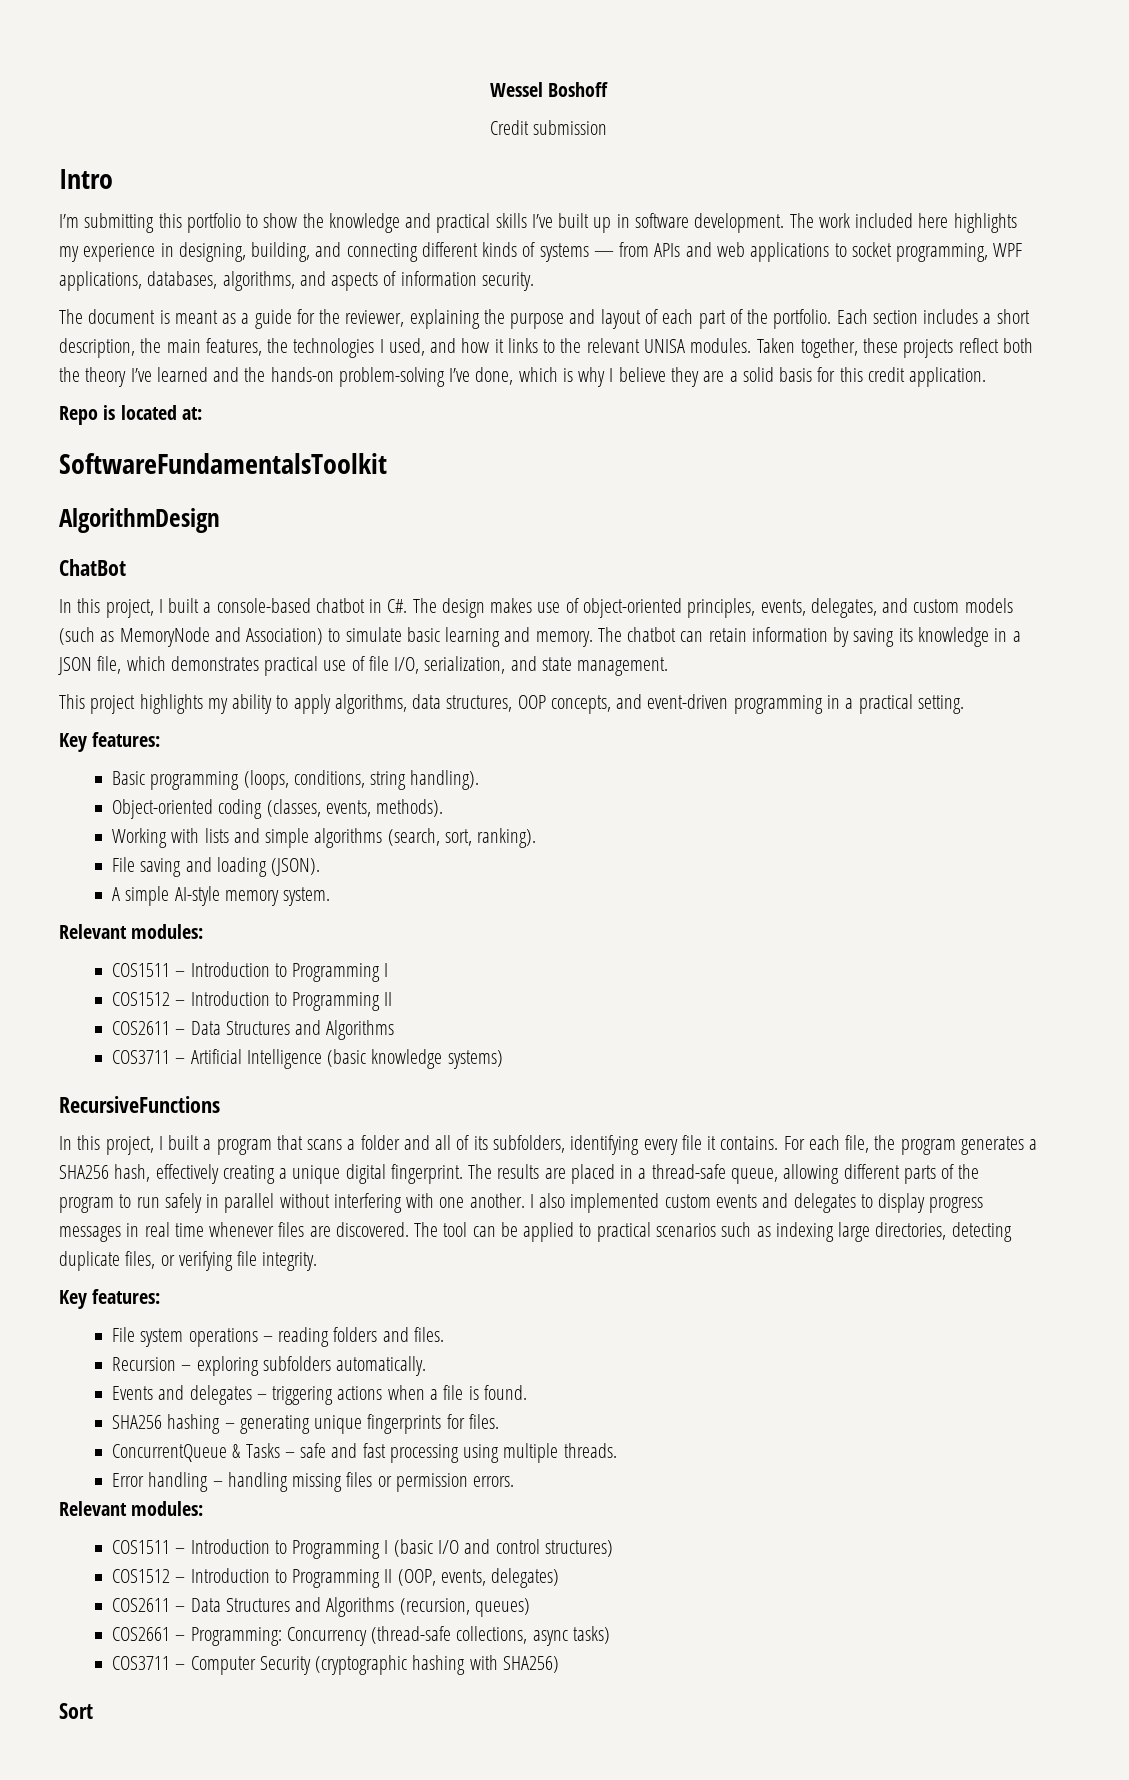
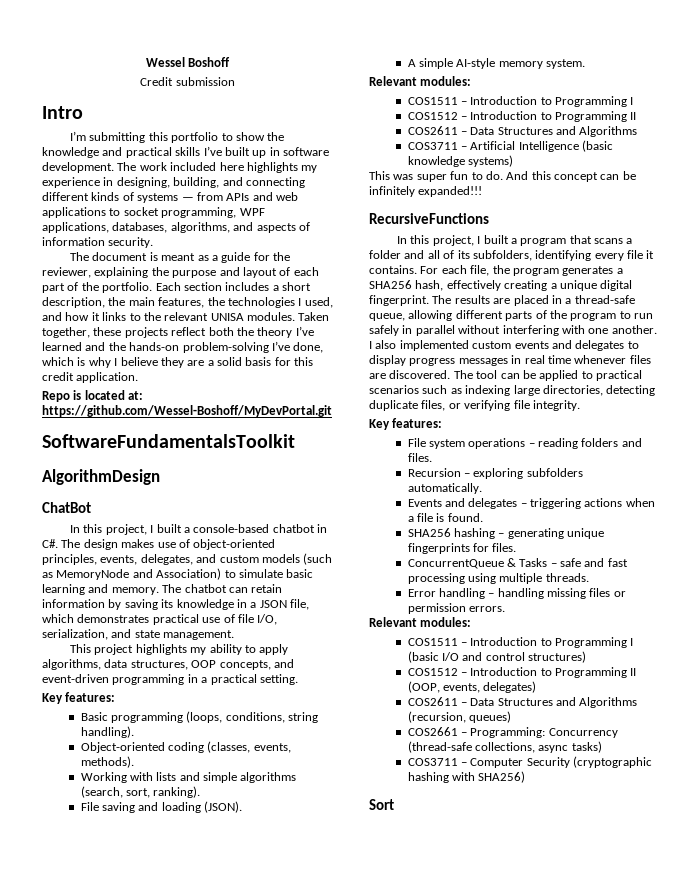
(202, 413) none -> [42,405,332,417] https://github.com/Wessel-Boshoff/MyDevPortal.git
(503, 1059) none -> [369,171,636,182] [369,186,483,197] // This was super fun to do. And this concept can be infinitely expanded!!!

